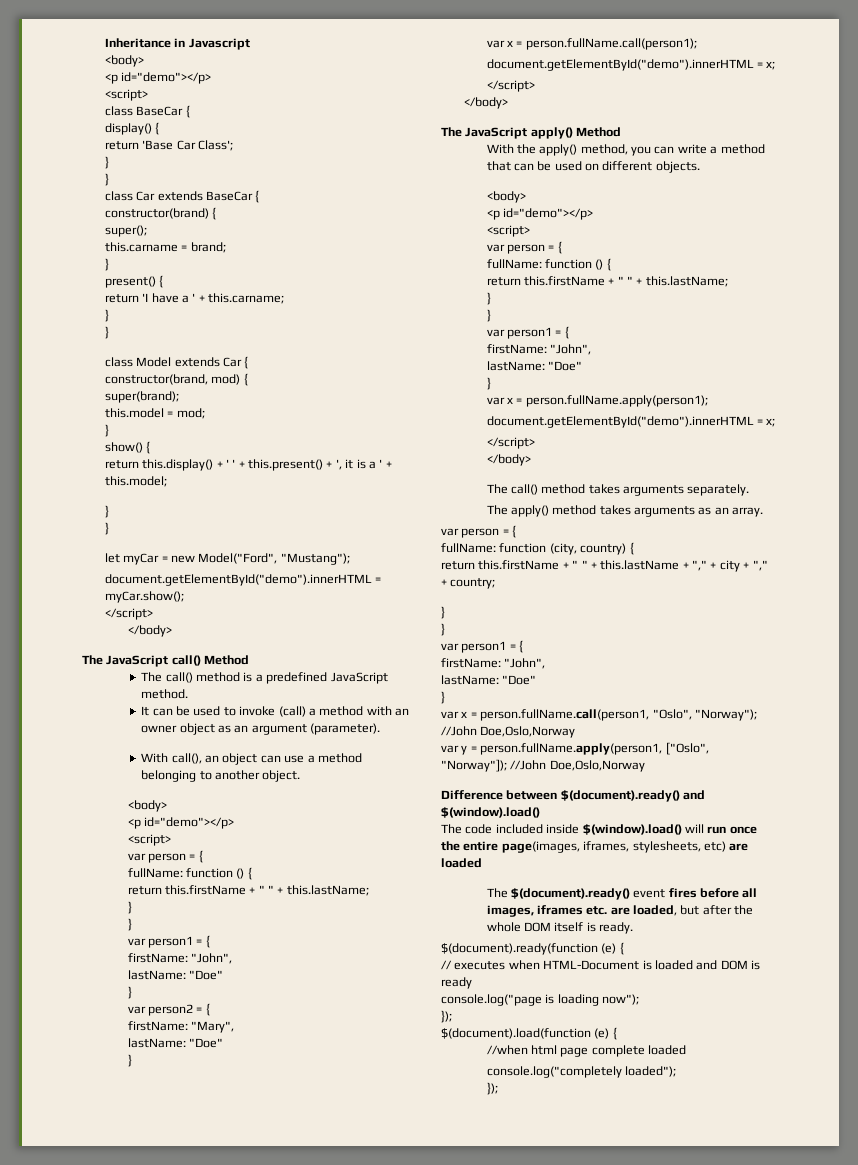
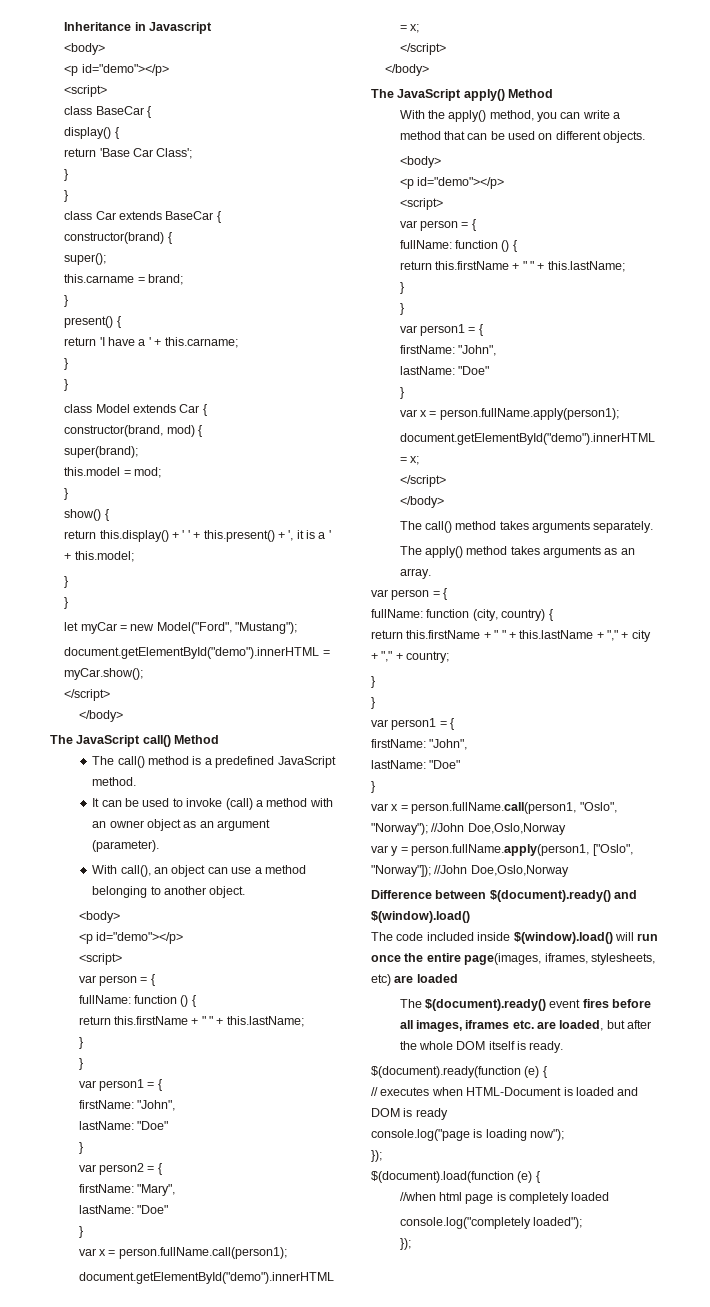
[591,1045,645,1057] complete -> [496,1192,570,1204] is completely

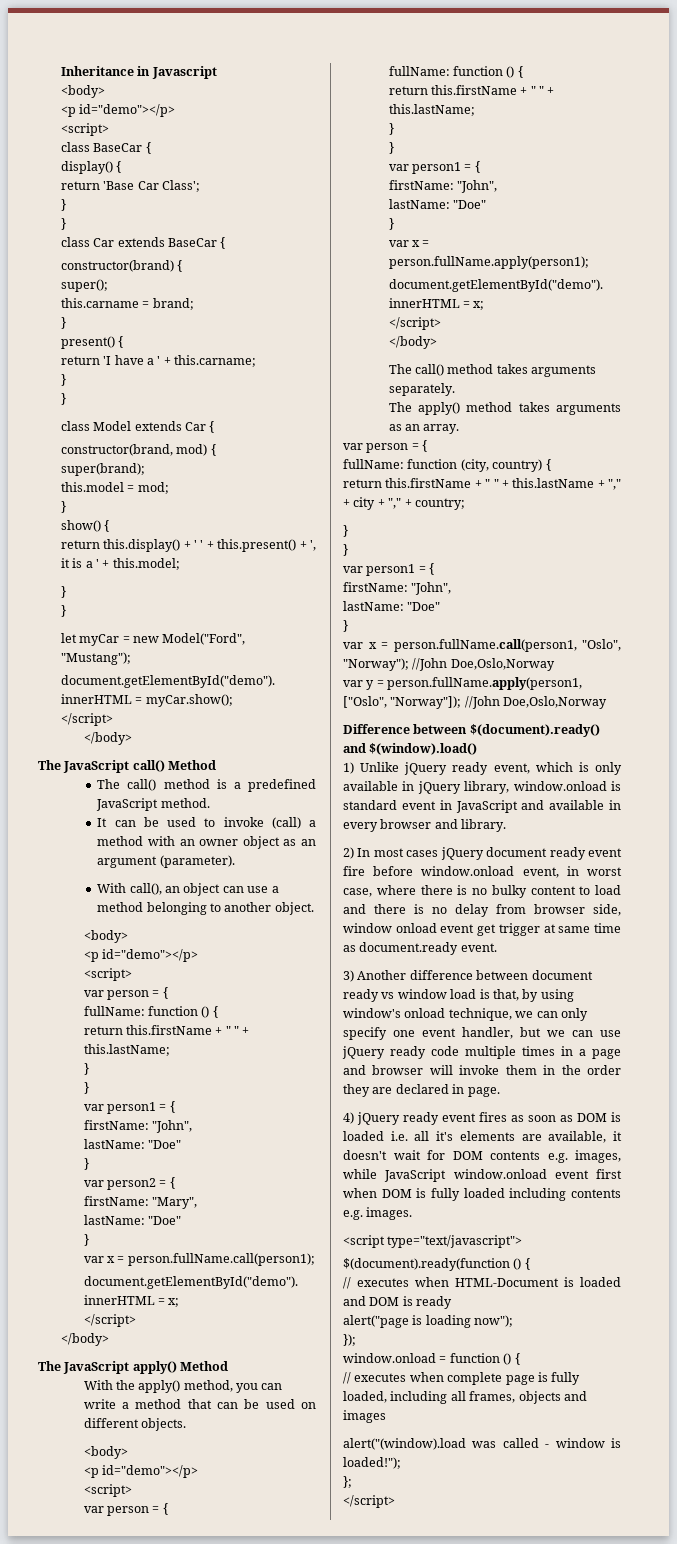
[371,932,659,944] [371,953,655,965] [371,974,458,986] [399,999,652,1011] [399,1020,652,1032] [399,1041,564,1053] The code included inside $(window).load() will run once the entire page(images, iframes, stylesheets, etc) are loaded // The $(document).ready() event fires before all images, iframes etc. are loaded, but after the whole DOM itself is ready. -> [343,762,622,775] [343,781,621,794] [343,800,621,813] [343,819,507,832] [343,847,622,860] [343,866,622,878] [343,885,621,898] [343,904,621,917] [343,923,621,936] [343,942,497,955] [343,970,593,982] [343,989,574,1002] [343,1008,588,1021] [343,1027,621,1040] [342,1046,621,1059] [343,1065,621,1075] [343,1084,500,1097] [343,1112,621,1125] [343,1131,622,1143] [343,1150,621,1163] [343,1169,622,1182] [343,1188,621,1201] [343,1207,413,1220] [343,1235,523,1248] 1) Unlike jQuery ready event, which is only available in jQuery library, window.onload is standard event in JavaScript and available in every browser and library. // 2) In most cases jQuery document ready event fire before window.onload event, in worst case, where there is no bulky content to load and there is no delay from browser side, window onload event get trigger at same time as document.ready event. // 3) Another difference between document ready vs window load is that, by using window's onload technique, we can only specify one event handler, but we can use jQuery ready code multiple times in a page and browser will invoke them in the order they are declared in page. // 4) jQuery ready event fires as soon as DOM is loaded i.e. all it's elements are available, it doesn't wait for DOM contents e.g. images, while JavaScript window.onload event first when DOM is fully loaded including contents e.g. images. // <script type="text/javascript">
[524,1066,540,1078] (e) -> [513,1258,522,1270] ()
[371,1129,470,1141] console.log("page -> [343,1315,409,1328] alert("page
[371,1171,540,1183] [399,1192,610,1204] [399,1217,582,1229] [399,1238,411,1250] $(document).load(function (e) { // //when html page is completely loaded // console.log("completely loaded"); // }); -> [343,1353,520,1365] [343,1372,581,1385] [343,1391,587,1404] [343,1410,386,1423] [343,1438,621,1450] [343,1457,401,1469] [343,1476,352,1488] [343,1495,395,1508] window.onload = function () { // // executes when complete page is fully loaded, including all frames, objects and images // alert("(window).load was called - window is loaded!"); // }; // </script>

